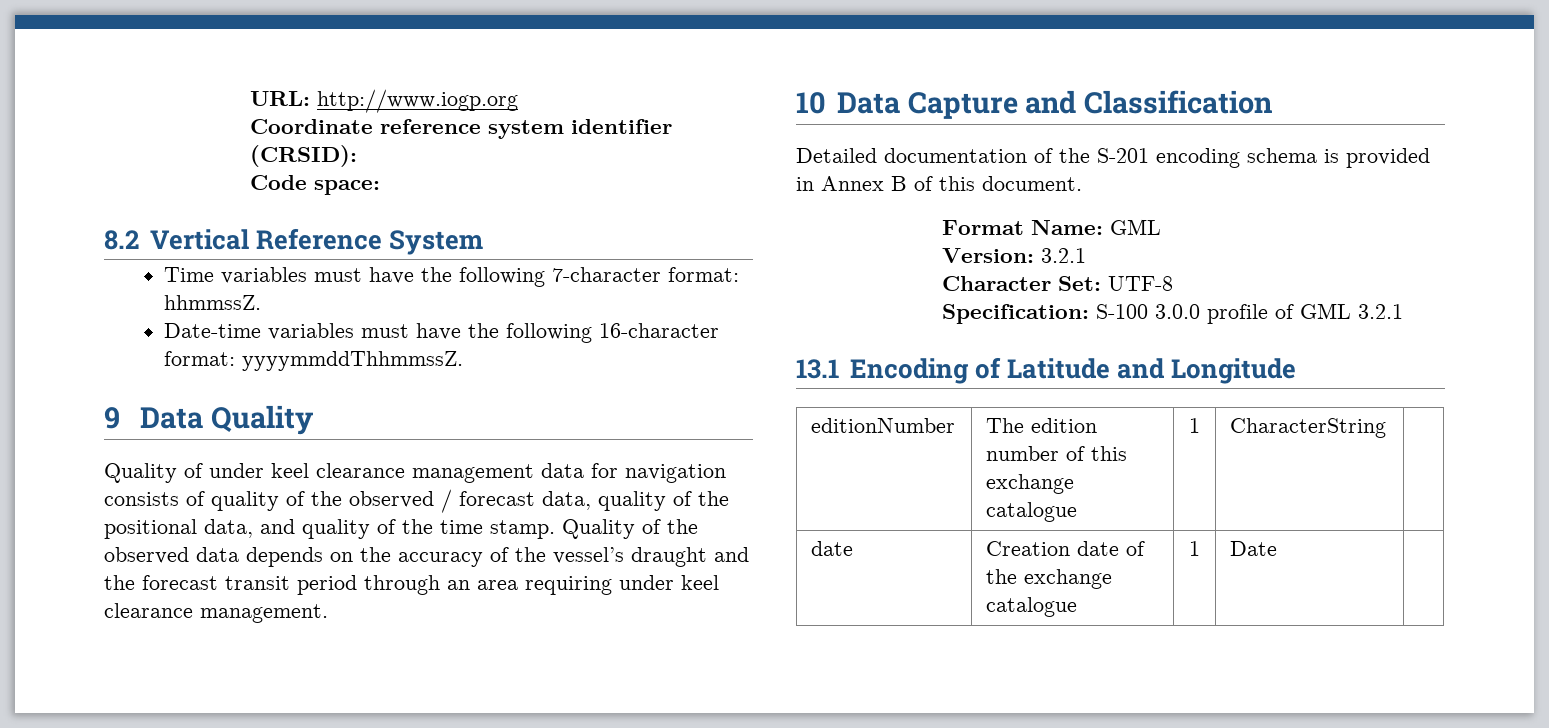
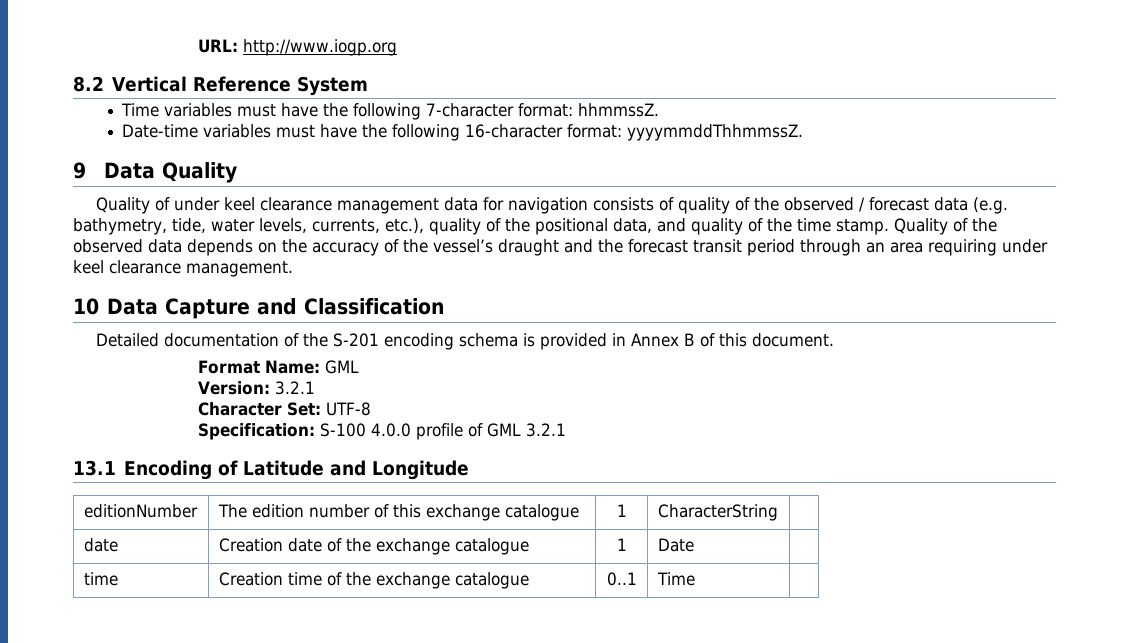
[249,119,672,139] [249,145,357,167] [249,175,380,195] // Coordinate reference system identifier (CRSID): // Code space: -> (398, 47) none
[542,491,591,510] data, -> [933,197,1008,214] [73,218,424,235] data (e.g. bathymetry, tide, water levels, currents, etc.),
[1154,304,1200,319] 3.0.0 -> [371,423,412,437] 4.0.0
(1278, 548) none -> [83,572,118,586] [218,572,529,589] [606,572,637,586] [656,572,695,586] // time | Creation time of the exchange catalogue | 0..1 | Time |

